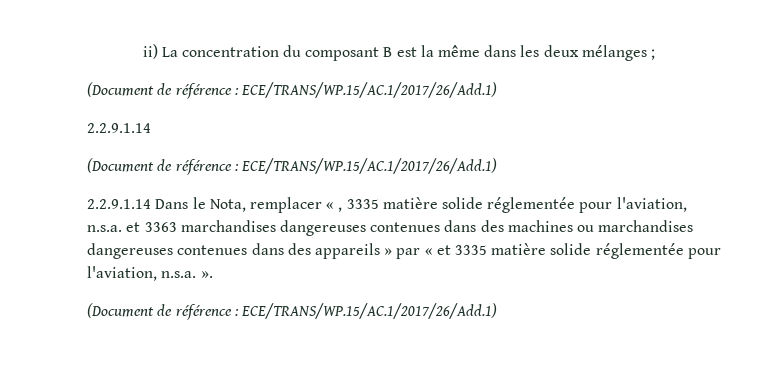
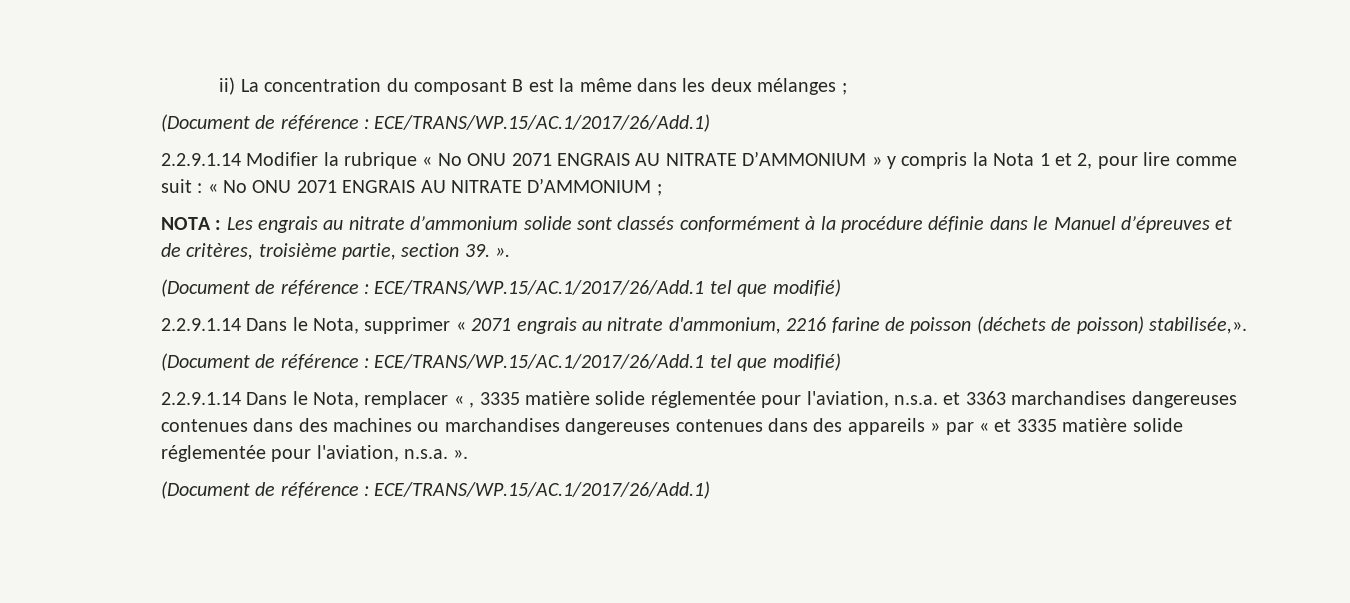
[87,158,498,175] // (Document de référence : ECE/TRANS/WP.15/AC.1/2017/26/Add.1) -> [246,151,1237,169] [160,178,662,196] [160,216,1233,233] [160,243,511,260] [160,279,841,297] [160,316,1247,334] [160,353,841,371] Modifier la rubrique « No ONU 2071 ENGRAIS AU NITRATE D’AMMONIUM » y compris la Nota 1 et 2, pour lire comme suit : « No ONU 2071 ENGRAIS AU NITRATE D’AMMONIUM ; // NOTA : Les engrais au nitrate d’ammonium solide sont classés conformément à la procédure définie dans le Manuel d’épreuves et de critères, troisième partie, section 39. ». // (Document de référence : ECE/TRANS/WP.15/AC.1/2017/26/Add.1 tel que modifié) // 2.2.9.1.14 Dans le Nota, supprimer « 2071 engrais au nitrate d'ammonium, 2216 farine de poisson (déchets de poisson) stabilisée,». // (Document de référence : ECE/TRANS/WP.15/AC.1/2017/26/Add.1 tel que modifié)

